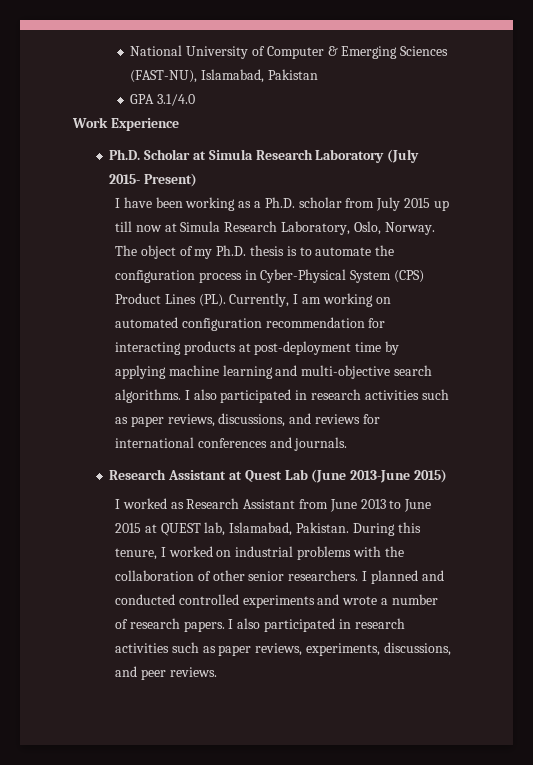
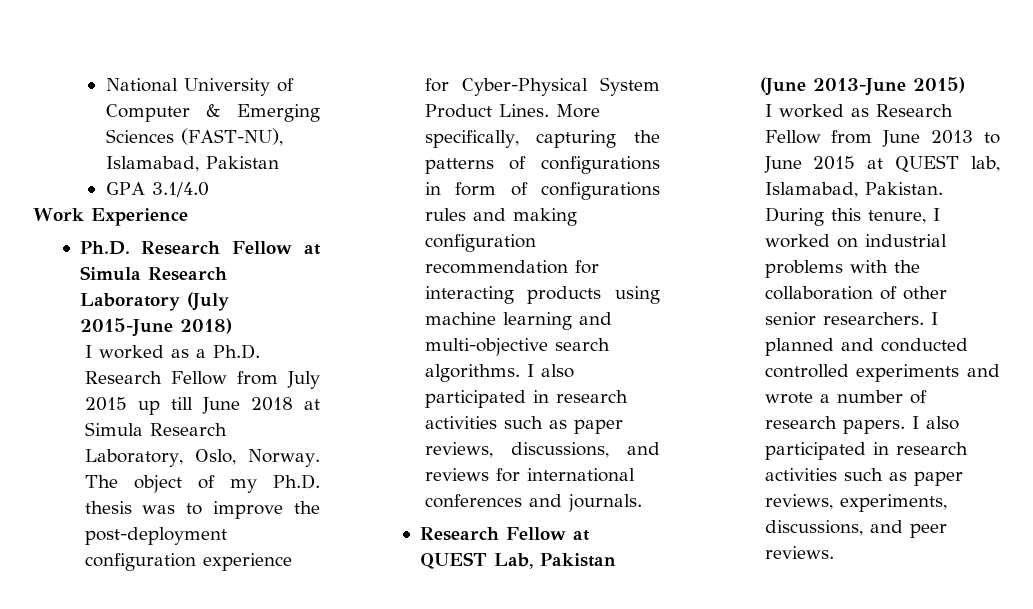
[144,149,191,160] Scholar -> [141,241,293,255] Research Fellow
[109,173,198,187] [115,197,236,211] 2015- Present) // I have been working -> [79,318,232,337] [84,345,164,359] 2015-June 2018) // I worked
[298,197,342,208] scholar -> [84,371,227,385] Research Fellow
[135,225,162,232] now -> [201,397,293,414] June 2018
[286,245,395,256] [115,269,424,283] [115,293,391,307] [115,317,179,328] is to automate the configuration process in Cyber-Physical System (CPS) Product Lines (PL). Currently, I am working on automated -> [142,501,320,519] [84,527,227,545] [84,553,292,571] [424,77,660,96] [424,104,600,118] [424,130,660,148] [424,156,660,174] [424,182,660,200] [424,208,577,226] was to improve the post-deployment configuration experience for Cyber-Physical System Product Lines. More specifically, capturing the patterns of configurations in form of configurations rules and making
[238,341,399,355] [115,365,167,379] at post-deployment time by applying -> [615,286,660,304] using
[168,469,308,482] Assistant at Quest Lab -> [505,527,590,541] [419,552,616,569] Fellow at QUEST Lab, Pakistan
[243,499,296,509] Assistant -> [764,130,821,144] Fellow

